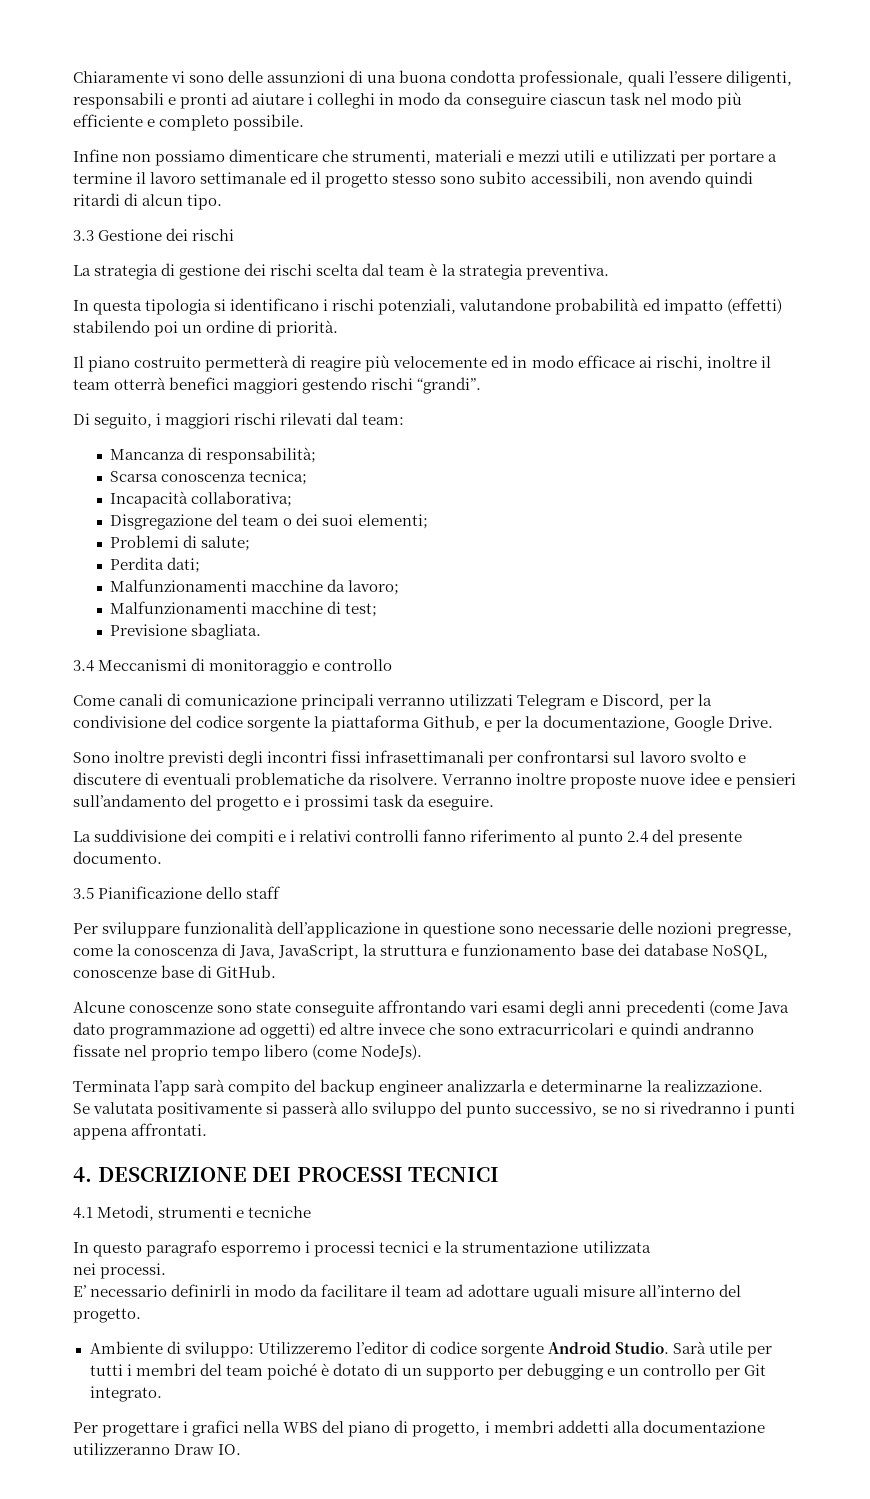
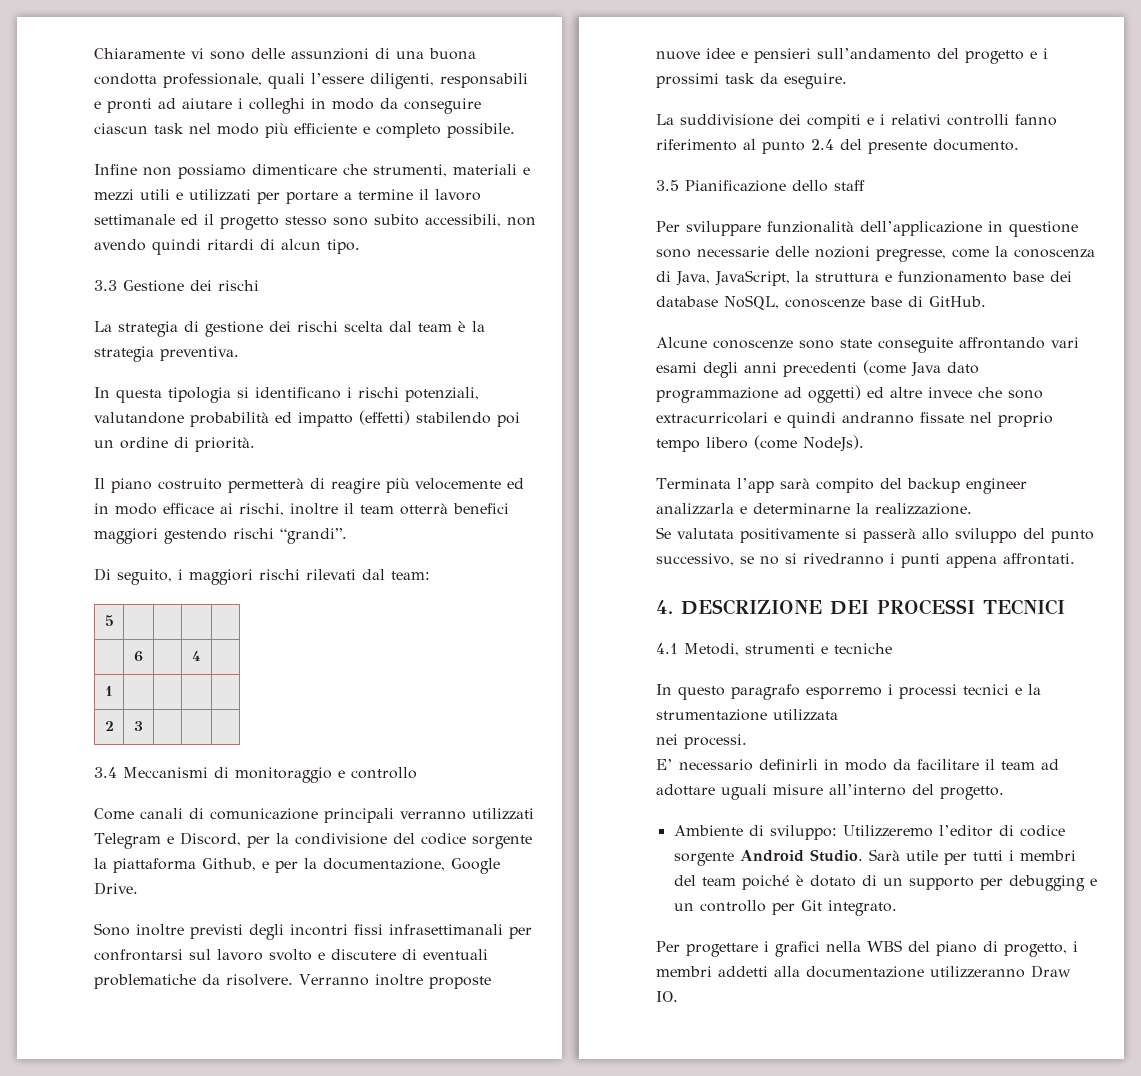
[110,447,317,464] [110,470,308,485] [110,491,293,508] [110,513,428,530] [110,535,251,551] [110,557,201,573] [110,579,400,595] [110,601,378,617] [110,623,262,640] // Mancanza di responsabilità; // Scarsa conoscenza tecnica; // Incapacità collaborativa; // Disgregazione del team o dei suoi elementi; // Problemi di salute; // Perdita dati; // Malfunzionamenti macchine da lavoro; // Malfunzionamenti macchine di test; // Previsione sbagliata. -> [104,615,114,626] [134,651,143,662] [192,651,201,661] [105,686,113,696] [104,721,114,731] [134,721,143,731] // 5 | | | | // | 6 | | 4 | // 1 | | | | // 2 | 3 | | |

